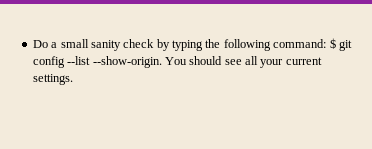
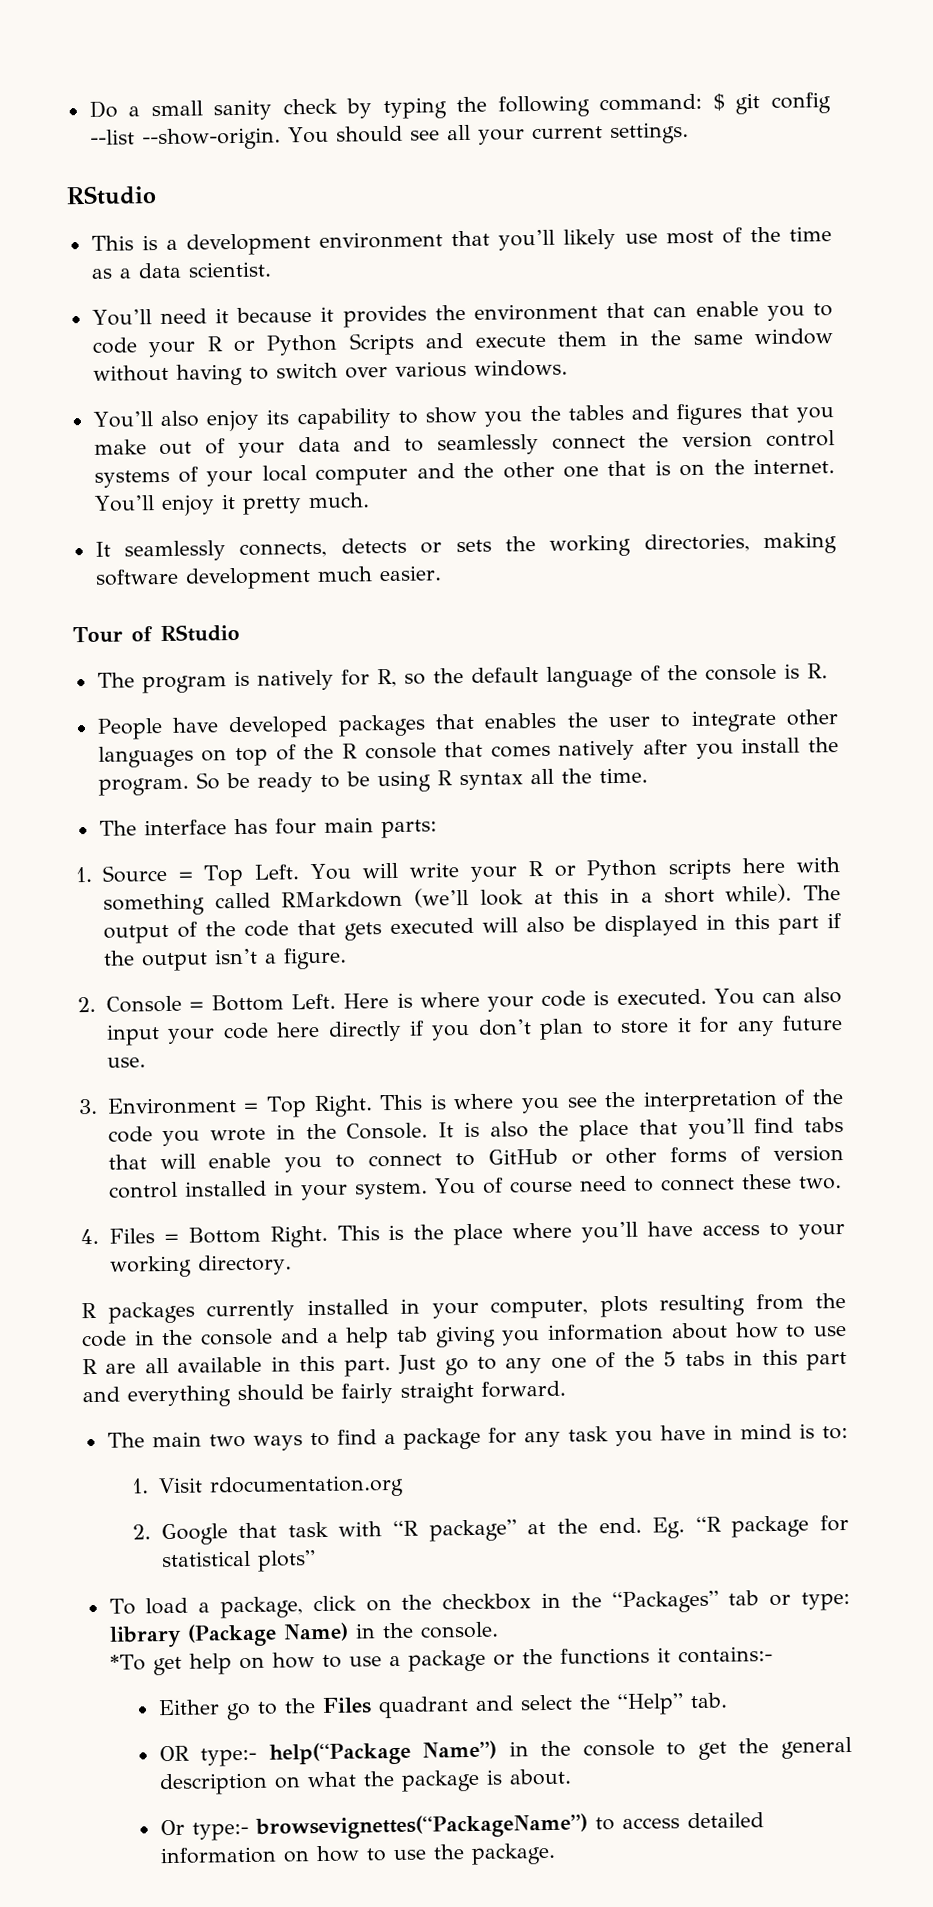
(73, 79) none -> [66,185,157,206] [90,226,832,256] [90,261,272,279] [91,301,834,328] [91,328,833,358] [92,359,568,386] [92,402,834,432] [93,430,835,458] [93,458,836,488] [93,492,370,517] [94,532,837,562] [94,565,442,590] [72,623,240,644] [96,663,828,694] [96,709,840,740] [97,737,839,768] [97,767,648,796] [98,817,437,839] [75,857,840,887] [102,883,841,916] [102,913,842,944] [102,947,347,972] [77,987,842,1013] [105,1015,843,1046] [106,1057,146,1068] [78,1089,844,1118] [107,1117,844,1147] [107,1145,844,1173] [108,1173,842,1201] [80,1221,846,1248] [108,1254,292,1278] [81,1293,846,1324] [81,1321,847,1349] [82,1349,848,1377] [82,1380,566,1408] [106,1423,848,1451] [130,1474,404,1499] [131,1514,849,1546] [160,1550,316,1572] [108,1590,850,1619] [108,1621,499,1648] [109,1646,773,1676] [157,1692,728,1721] [158,1736,853,1767] [158,1768,572,1796] [159,1812,764,1841] [159,1842,556,1866] // RStudio // This is a development environment that you’ll likely use most of the time as a data scientist. // You’ll need it because it provides the environment that can enable you to code your R or Python Scripts and execute them in the same window without having to switch over various windows. // You’ll also enjoy its capability to show you the tables and figures that you make out of your data and to seamlessly connect the version control systems of your local computer and the other one that is on the internet. You’ll enjoy it pretty much. // It seamlessly connects, detects or sets the working directories, making software development much easier. // Tour of RStudio // The program is natively for R, so the default language of the console is R. // People have developed packages that enables the user to integrate other languages on top of the R console that comes natively after you install the program. So be ready to be using R syntax all the time. // The interface has four main parts: // 1. Source = Top Left. You will write your R or Python scripts here with something called RMarkdown (we’ll look at this in a short while). The output of the code that gets executed will also be displayed in this part if the output isn’t a figure. // 2. Console = Bottom Left. Here is where your code is executed. You can also input your code here directly if you don’t plan to store it for any future use. // 3. Environment = Top Right. This is where you see the interpretation of the code you wrote in the Console. It is also the place that you’ll find tabs that will enable you to connect to GitHub or other forms of version control installed in your system. You of course need to connect these two. // 4. Files = Bottom Right. This is the place where you’ll have access to your working directory. // R packages currently installed in your computer, plots resulting from the code in the console and a help tab giving you information about how to use R are all available in this part. Just go to any one of the 5 tabs in this part and everything should be fairly straight forward. // The main two ways to find a package for any task you have in mind is to: // 1. Visit rdocumentation.org // 2. Google that task with “R package” at the end. Eg. “R package for statistical plots” // To load a package, click on the checkbox in the “Packages” tab or type: library (Package Name) in the console. // *To get help on how to use a package or the functions it contains:- // Either go to the Files quadrant and select the “Help” tab. // OR type:- help(“Package Name”) in the console to get the general description on what the package is about. // Or type:- browsevignettes(“PackageName”) to access detailed information on how to use the package.

